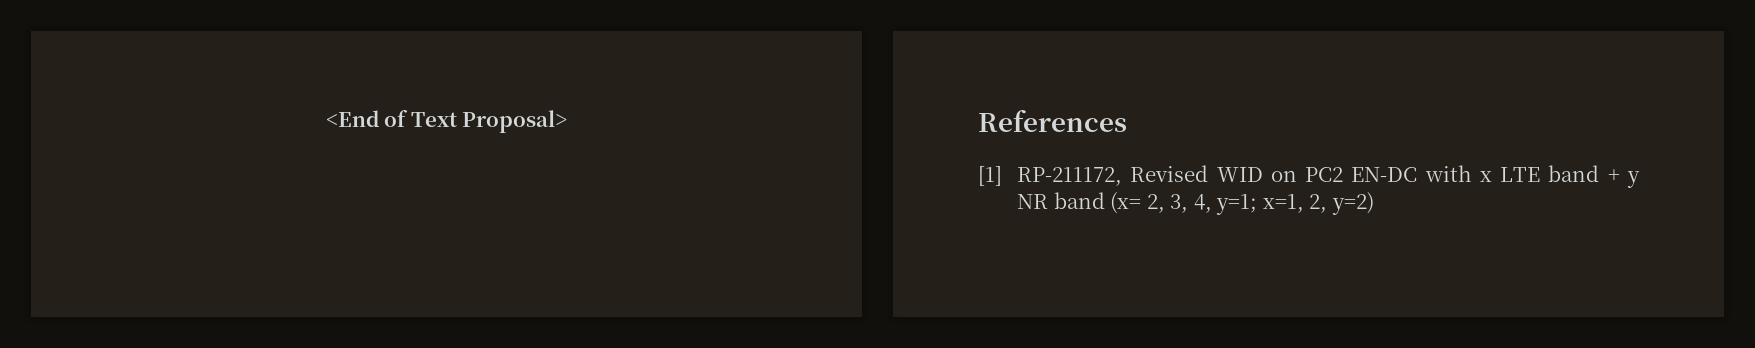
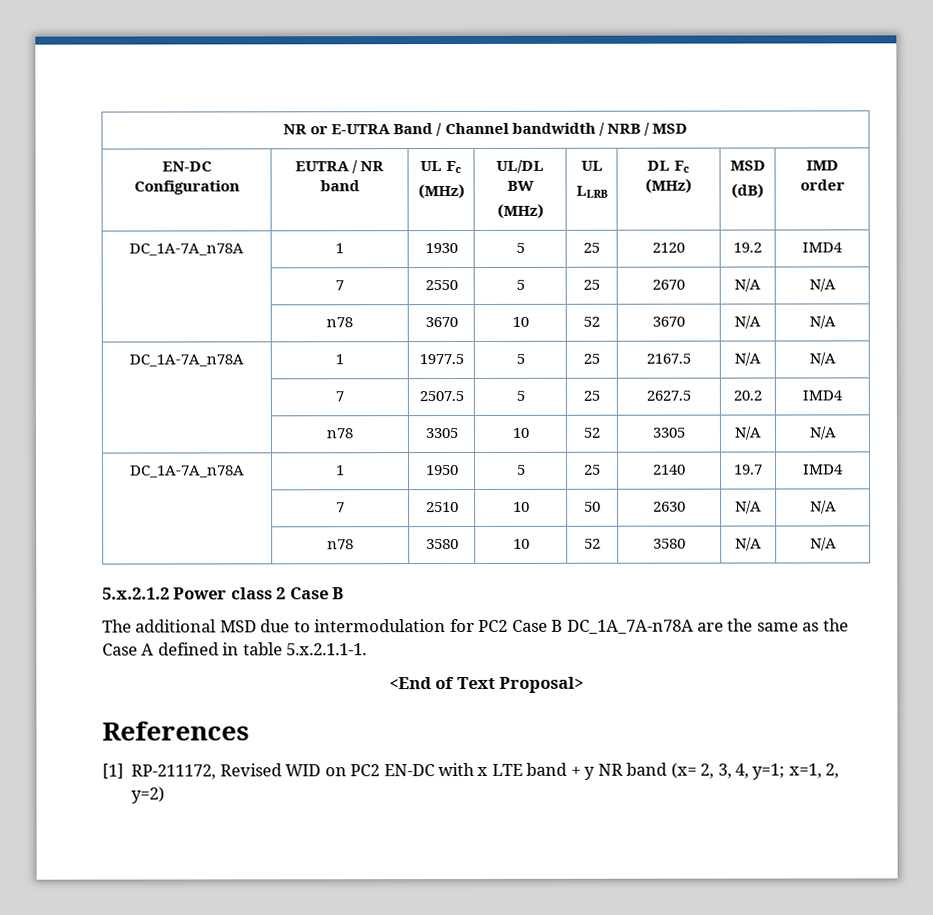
(325, 118) none -> [283,122,688,137] [161,161,212,172] [133,180,240,195] [294,160,385,174] [319,180,360,192] [420,161,462,174] [417,184,465,200] [496,159,544,173] [506,180,534,191] [496,203,544,219] [580,160,603,171] [575,185,608,198] [647,160,690,173] [645,178,693,194] [729,160,766,171] [731,183,765,199] [805,160,839,171] [799,179,845,191] [129,243,244,256] [335,243,344,254] [424,243,458,254] [515,242,525,253] [583,242,600,253] [652,242,686,253] [733,242,763,253] [802,242,844,253] [335,280,344,291] [424,280,458,291] [515,279,525,290] [583,279,600,290] [652,279,686,290] [734,278,762,292] [808,278,836,292] [326,317,353,328] [424,317,458,328] [511,316,529,327] [583,316,600,327] [652,316,686,327] [734,315,762,329] [808,315,836,329] [129,354,244,367] [335,354,344,365] [418,354,464,365] [515,353,525,364] [583,353,600,364] [646,353,692,364] [734,352,762,366] [808,352,836,366] [335,391,344,402] [418,391,464,402] [515,390,525,401] [583,390,600,401] [646,390,692,401] [733,390,763,401] [802,390,844,401] [326,428,353,439] [424,428,458,439] [511,427,529,438] [583,427,600,438] [652,427,686,438] [734,426,762,440] [808,426,836,440] [130,465,245,478] [336,465,345,476] [425,465,459,476] [516,464,526,475] [584,464,601,475] [653,464,687,475] [734,464,764,475] [803,464,845,475] [336,502,345,513] [425,502,459,513] [512,501,530,512] [584,501,601,512] [653,501,687,512] [735,500,763,514] [809,500,837,514] [327,539,354,550] [425,539,459,550] [512,538,530,549] [584,538,601,549] [653,538,687,549] [735,537,763,551] [809,537,837,551] [102,587,345,600] [102,618,849,634] [102,642,368,656] NR or E-UTRA Band / Channel bandwidth / NRB / MSD // EN-DC Configuration | EUTRA / NR band | UL Fc // (MHz) | UL/DL BW // (MHz) | UL // LLRB | DL Fc (MHz) | MSD // (dB) | IMD order // DC_1A-7A_n78A | 1 | 1930 | 5 | 25 | 2120 | 19.2 | IMD4 // | 7 | 2550 | 5 | 25 | 2670 | N/A | N/A // | n78 | 3670 | 10 | 52 | 3670 | N/A | N/A // DC_1A-7A_n78A | 1 | 1977.5 | 5 | 25 | 2167.5 | N/A | N/A // | 7 | 2507.5 | 5 | 25 | 2627.5 | 20.2 | IMD4 // | n78 | 3305 | 10 | 52 | 3305 | N/A | N/A // DC_1A-7A_n78A | 1 | 1950 | 5 | 25 | 2140 | 19.7 | IMD4 // | 7 | 2510 | 10 | 50 | 2630 | N/A | N/A // | n78 | 3580 | 10 | 52 | 3580 | N/A | N/A // 5.x.2.1.2 Power class 2 Case B // The additional MSD due to intermodulation for PC2 Case B DC_1A_7A-n78A are the same as the Case A defined in table 5.x.2.1.1-1. //

